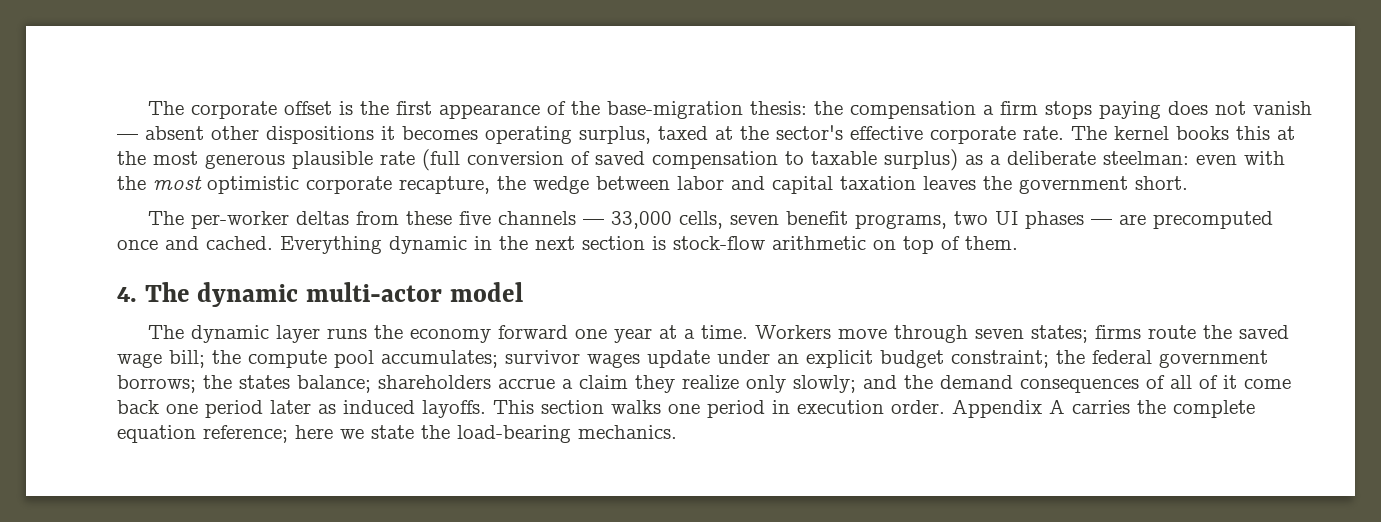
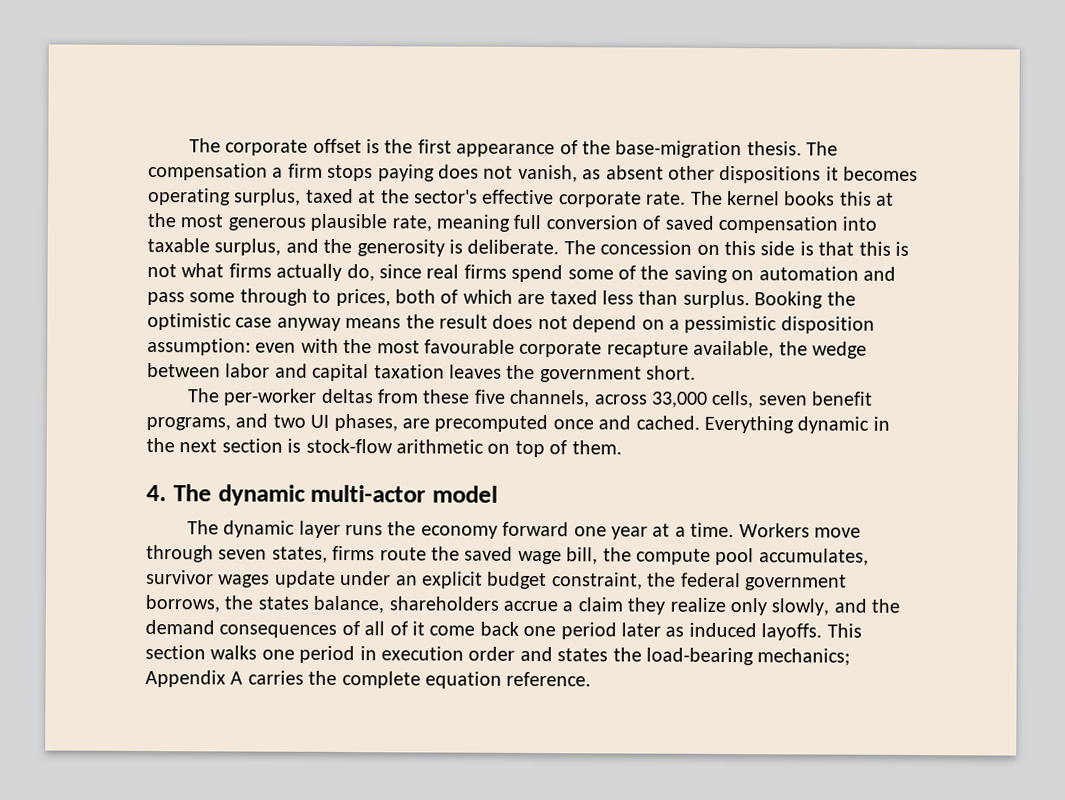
[750,101,844,115] thesis: the -> [746,141,839,156] thesis. The
[1253,101,1313,115] [117,134,138,140] vanish — -> [517,164,602,183] vanish, as
[380,149,460,171] rate (full -> [391,214,542,232] rate, meaning full
[785,149,1285,171] [117,176,490,194] to taxable surplus) as a deliberate steelman: even with the most optimistic corporate recapture, -> [842,216,878,231] [147,237,909,257] [147,263,896,284] [147,288,856,309] [147,312,875,334] [147,337,775,359] into taxable surplus, and the generosity is deliberate. The concession on this side is that this is not what firms actually do, since real firms spend some of the saving on automation and pass some through to prices, both of which are taxed less than surplus. Booking the optimistic case anyway means the result does not depend on a pessimistic disposition assumption: even with the most favourable corporate recapture available,
[498,211,605,225] channels — -> [509,389,648,408] channels, across
(948, 221) none -> [235,413,269,428] and
[1025,211,1113,229] phases — -> [333,413,398,432] phases,
[1031,325,1089,343] states; -> [271,546,328,563] states,
[169,350,205,368] bill; -> [566,547,599,565] bill,
[381,350,498,368] accumulates; -> [758,548,869,566] accumulates,
[951,350,1049,368] constraint; -> [551,572,643,590] constraint,
[117,375,196,393] borrows; -> [145,594,220,613] borrows,
[297,375,371,393] balance; -> [313,595,385,614] balance,
[793,375,856,393] slowly; -> [771,598,830,616] slowly,
[891,400,945,414] order. -> [468,646,851,666] order and states the load-bearing mechanics;
[203,425,677,443] reference; here we state the load-bearing mechanics. -> [506,671,592,687] reference.

